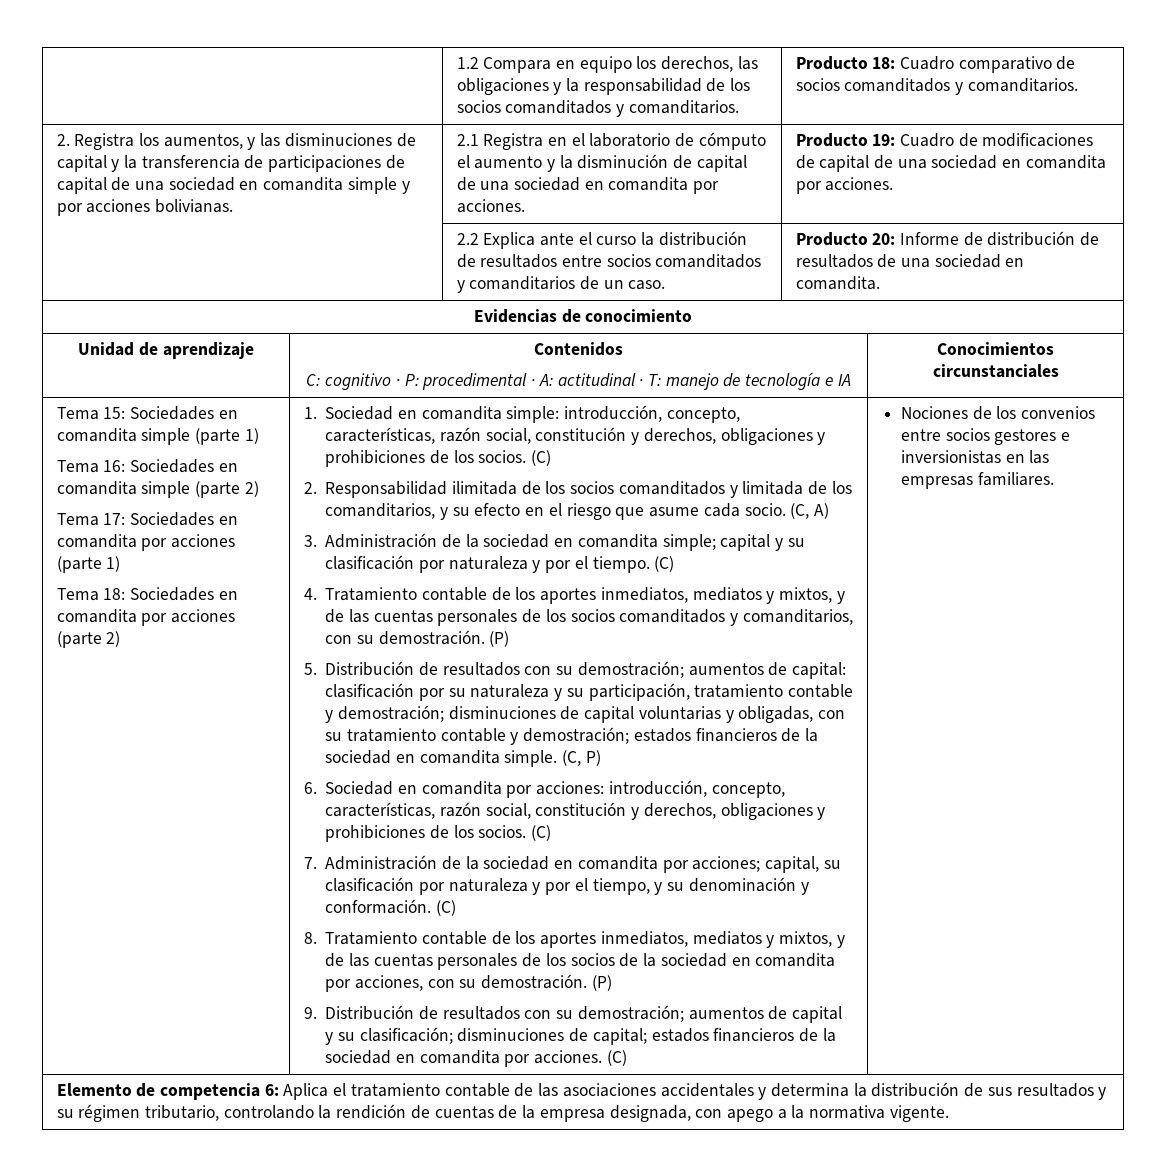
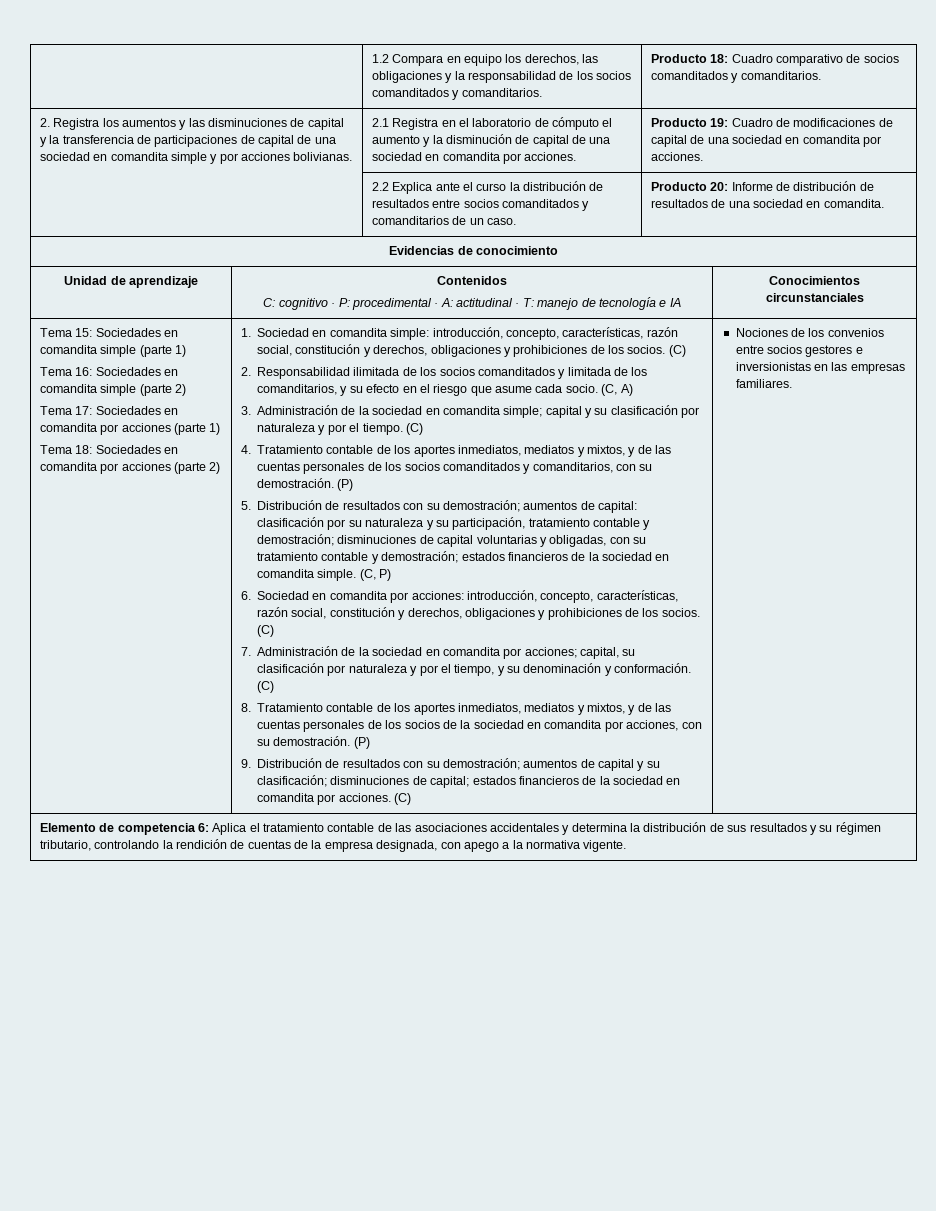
[163,134,243,149] aumentos, -> [121,118,176,127] aumentos

